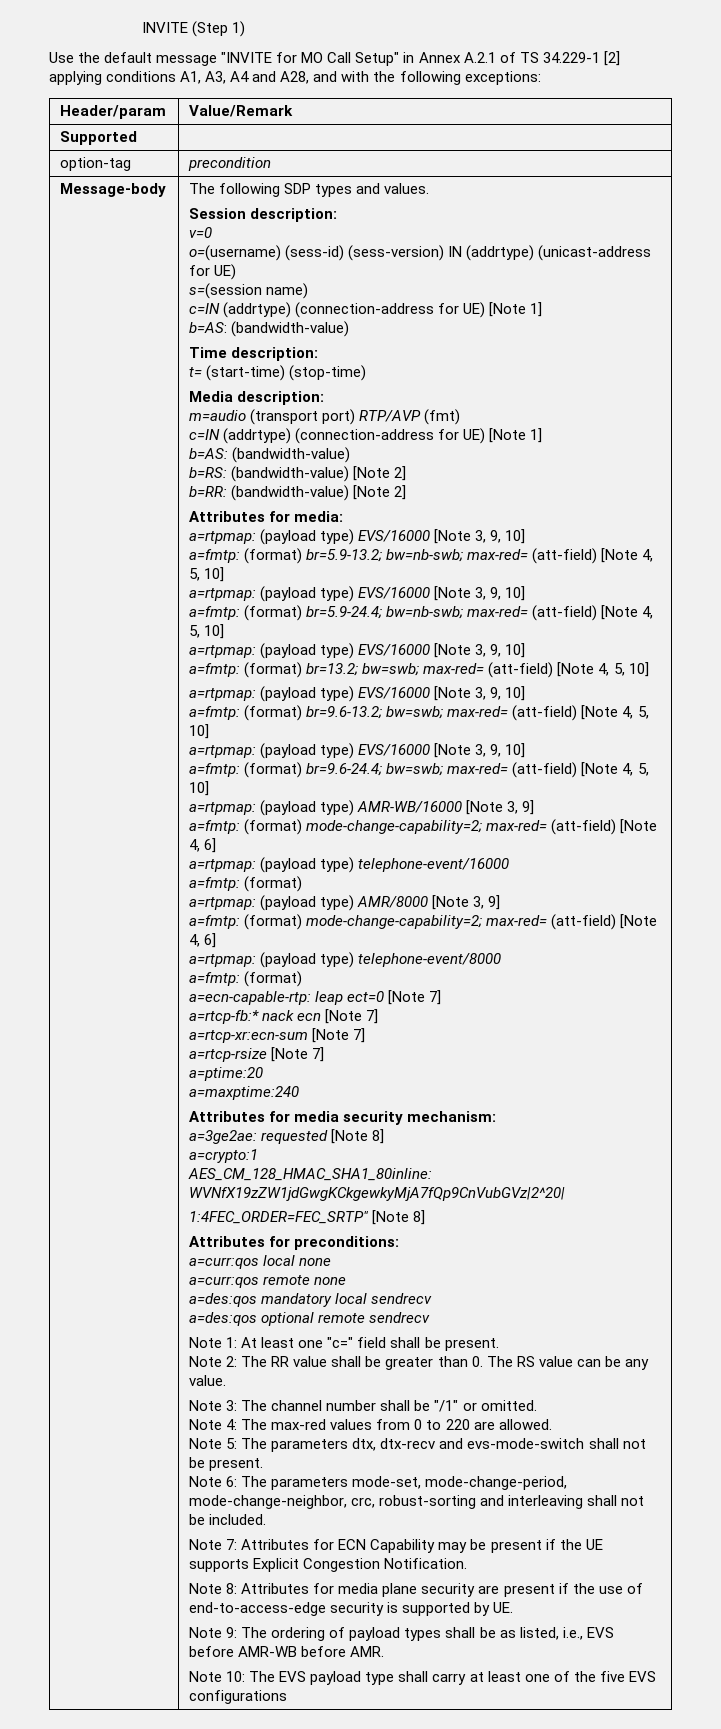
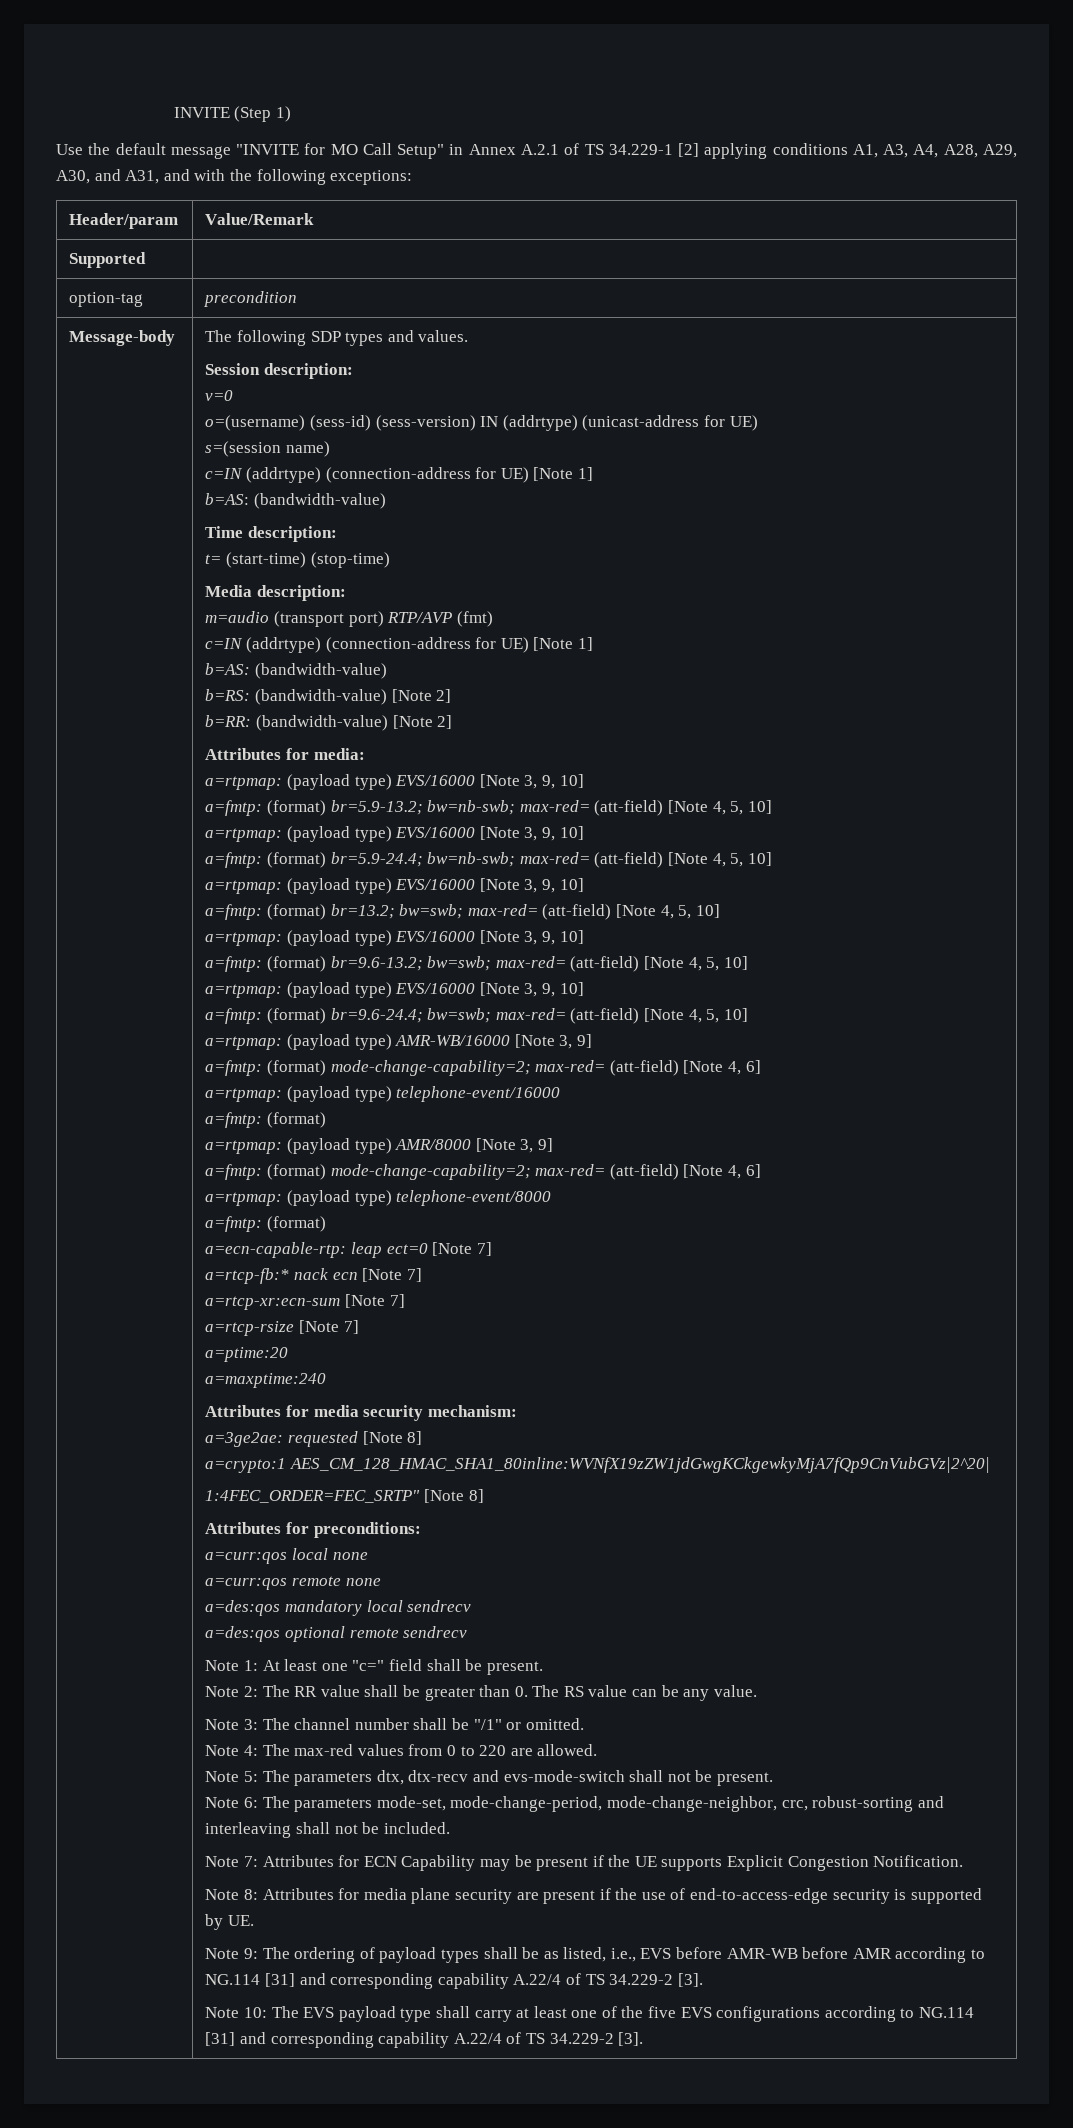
[230,71,310,84] A4 and A28, -> [913,144,1017,158] [56,169,160,184] A4, A28, A29, A30, and A31,
[350,1646,385,1657] AMR. -> [852,1947,986,1963] [205,1973,703,1989] AMR according to NG.114 [31] and corresponding capability A.22/4 of TS 34.229-2 [3].
(288, 1697) none -> [824,2006,975,2022] [205,2032,644,2048] according to NG.114 [31] and corresponding capability A.22/4 of TS 34.229-2 [3].

